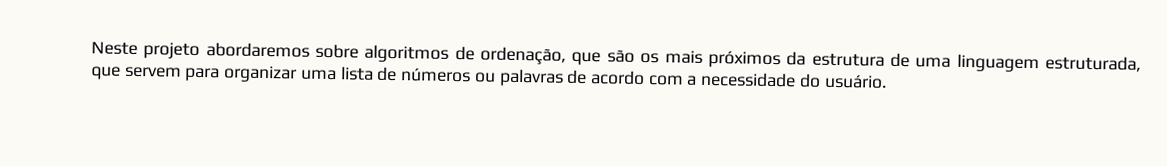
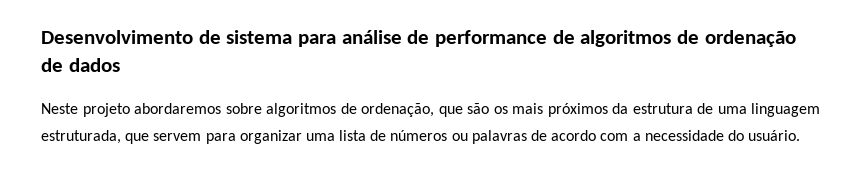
(91, 48) none -> [41,30,796,47] [41,58,120,72] Desenvolvimento de sistema para análise de performance de algoritmos de ordenação de dados //

